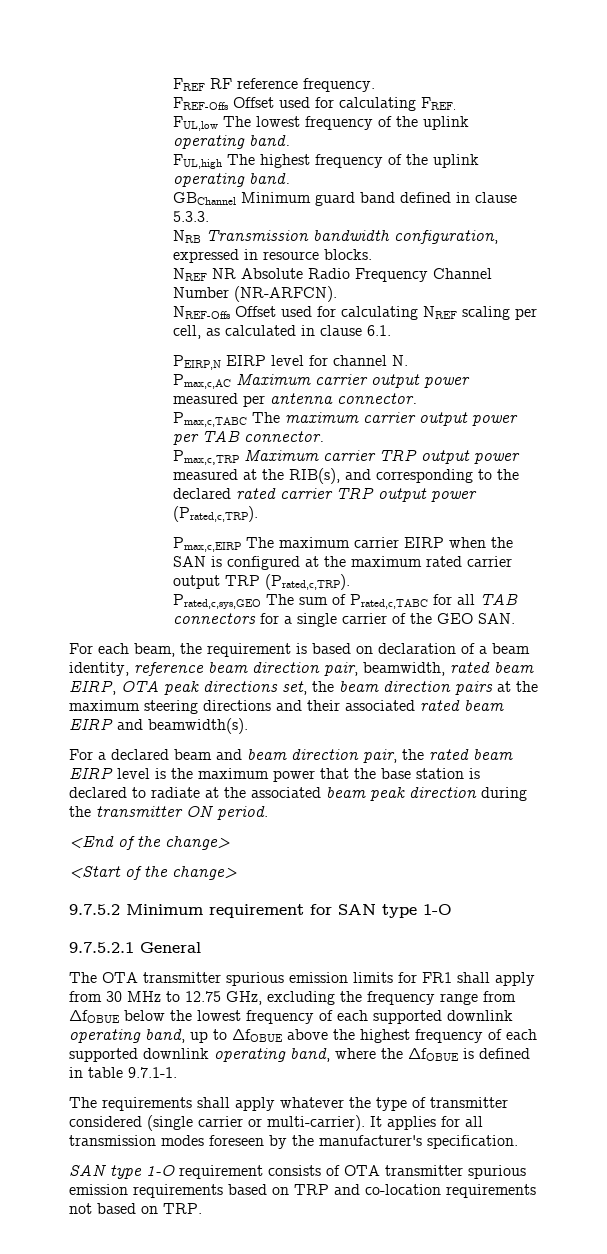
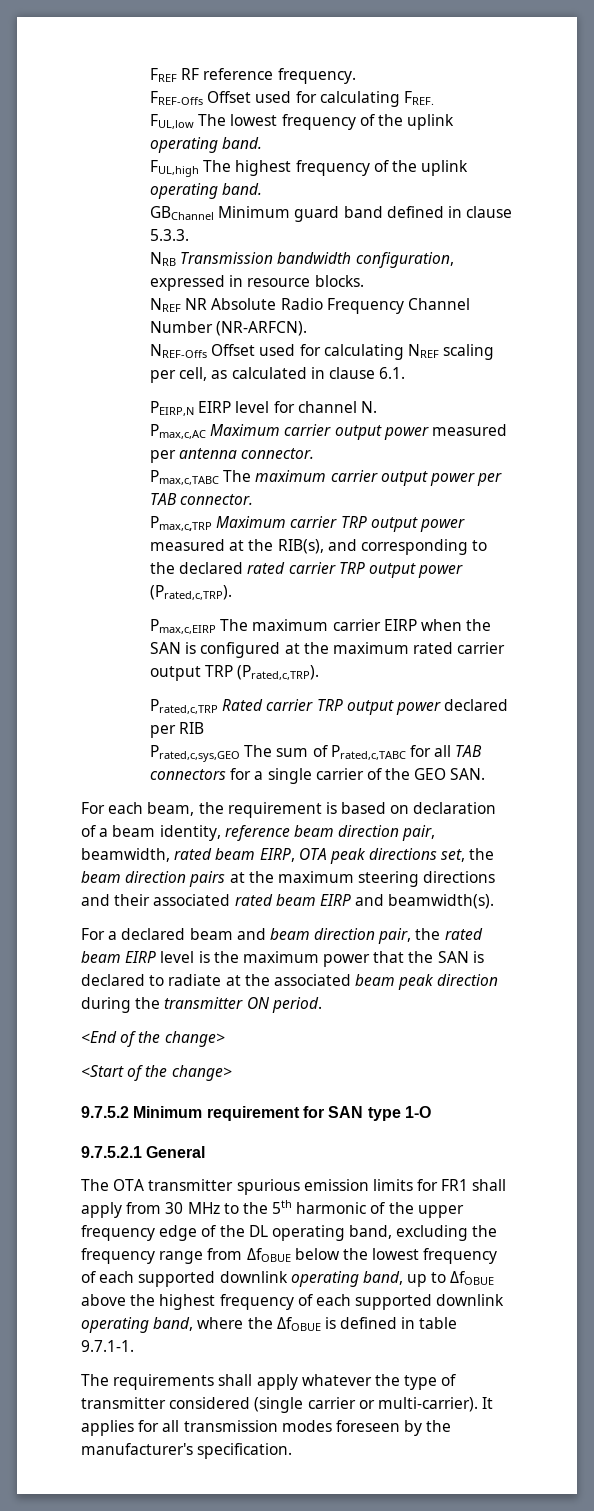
(351, 582) none -> [149,699,509,715] [149,722,205,738] // Prated,c,TRP Rated carrier TRP output power declared per RIB
[381,768,464,779] base station -> [437,951,469,963] SAN
[185,991,262,1005] 12.75 GHz, -> [242,1200,464,1218] [81,1225,393,1241] the 5th harmonic of the upper frequency edge of the DL operating band,
[69,1164,526,1179] [69,1184,536,1198] [69,1203,202,1214] // SAN type 1-O requirement consists of OTA transmitter spurious emission requirements based on TRP and co-location requirements not based on TRP. -> (293, 1451) none

